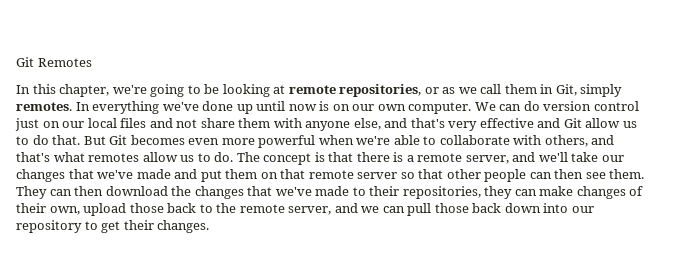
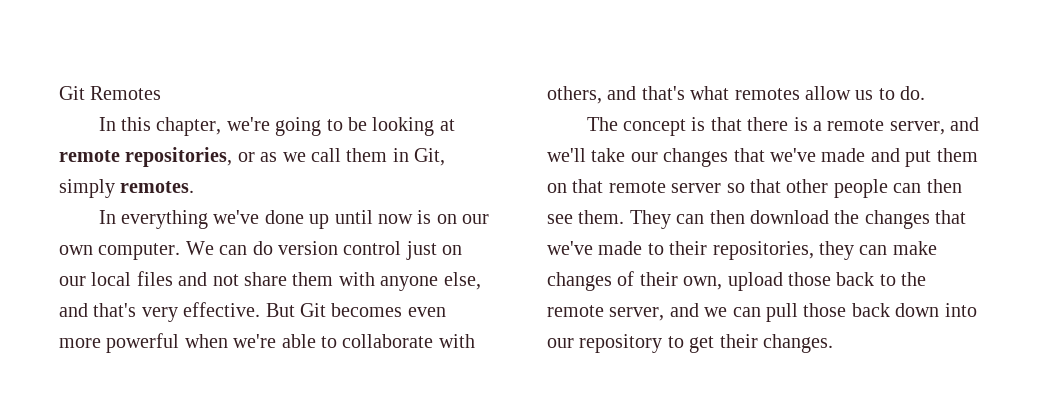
(72, 106) none -> (195, 187) //
[479,118,637,128] [16,135,81,145] effective and Git allow us to do that. -> [183,302,261,317] effective.
(234, 157) none -> (926, 93) //

